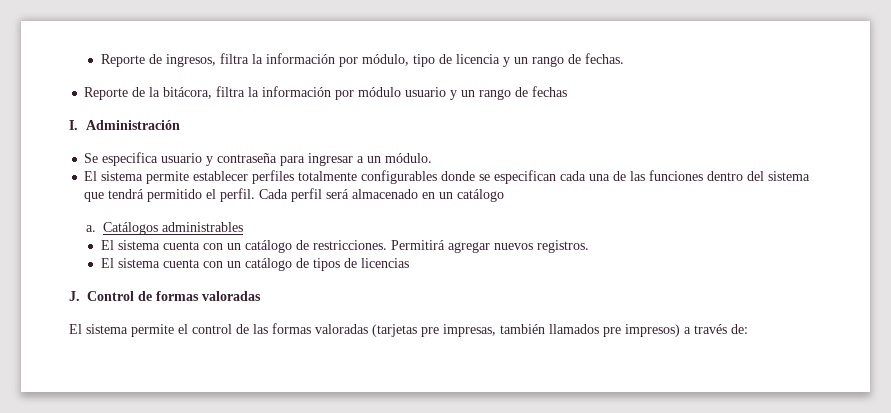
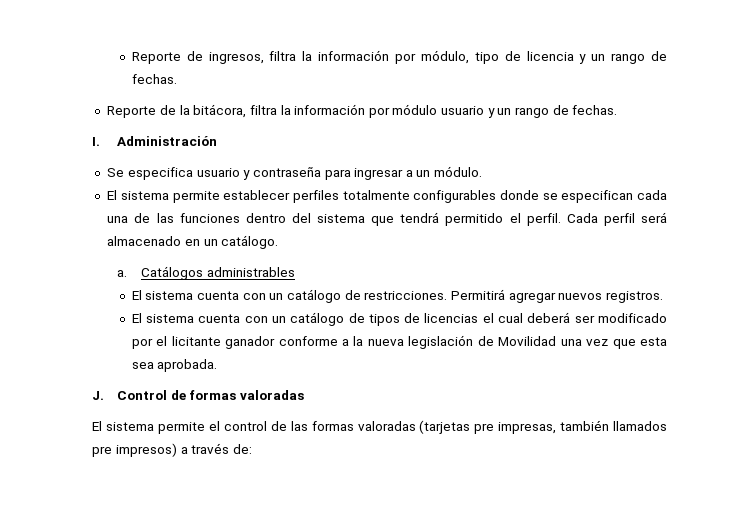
[532,86,568,97] fechas -> [572,105,618,115] fechas.
[457,189,505,202] catálogo -> [221,235,279,249] catálogo.
(410, 263) none -> [482,312,667,323] [131,335,668,349] [131,359,218,372] el cual deberá ser modificado por el licitante ganador conforme a la nueva legislación de Movilidad una vez que esta sea aprobada.

